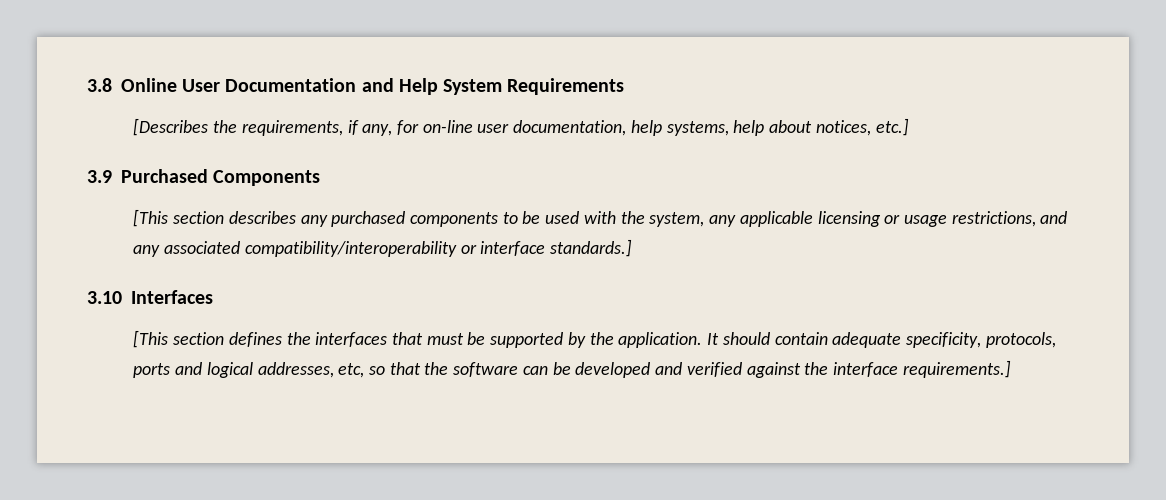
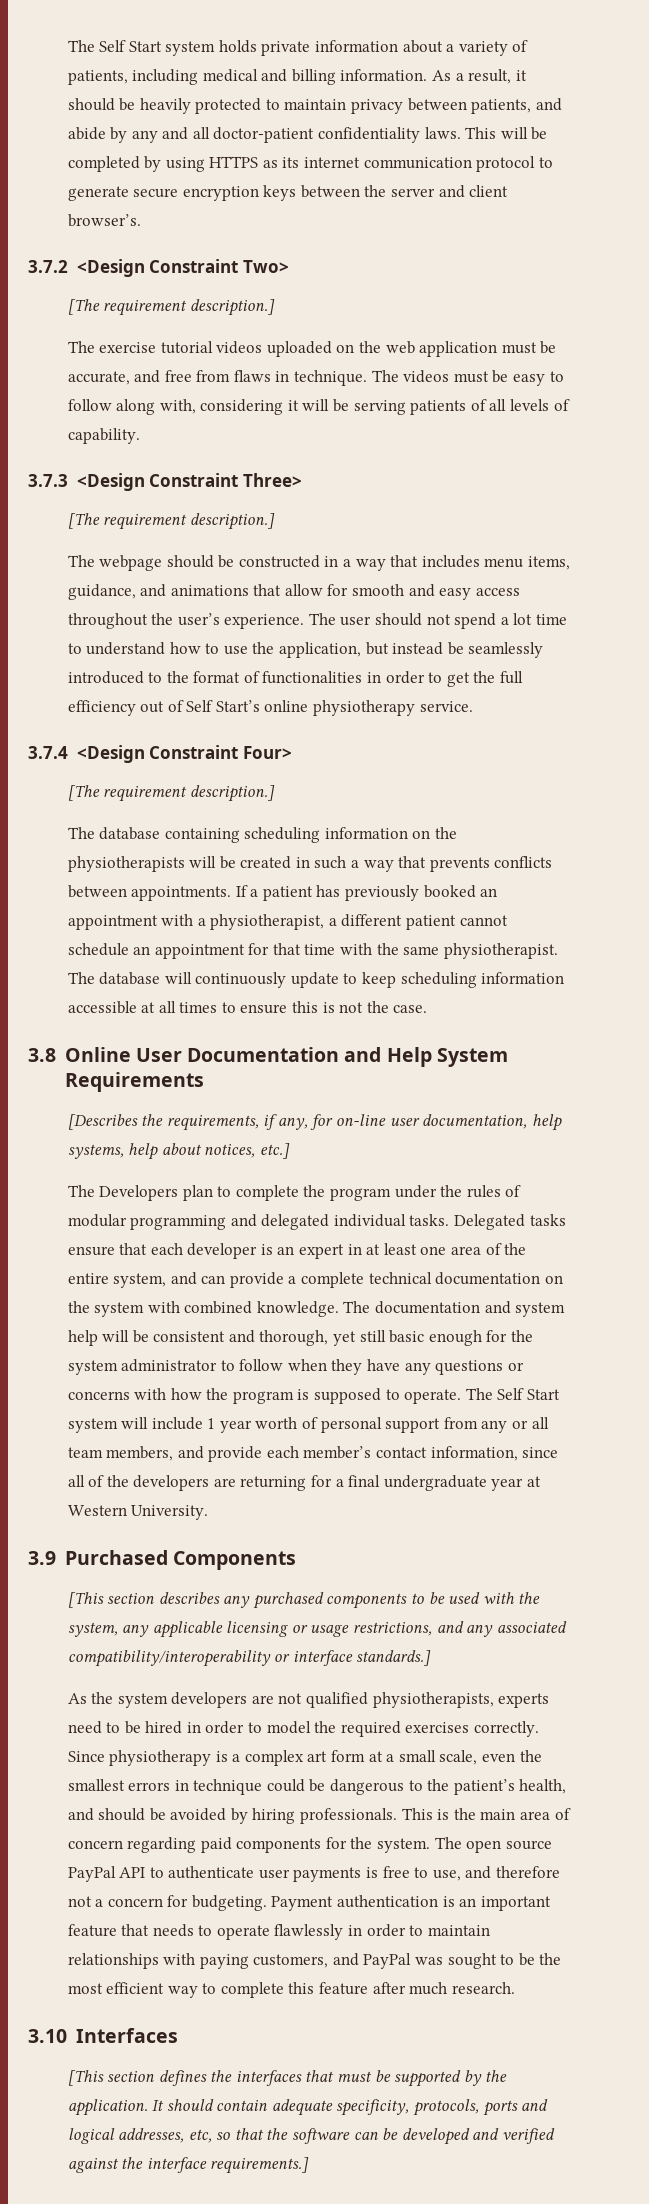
(87, 85) none -> [67,40,529,56] [67,69,527,85] [67,98,562,114] [67,127,548,143] [67,156,553,172] [67,185,509,201] [67,214,141,227] [28,259,289,277] [67,299,275,316] [67,341,557,357] [67,370,564,386] [67,399,570,415] [67,428,140,444] [28,473,302,491] [67,513,275,530] [67,555,570,571] [67,584,520,600] [67,613,567,629] [67,642,544,658] [67,671,523,687] [67,700,473,716] [28,745,292,763] [67,785,275,802] [67,827,458,843] [67,856,553,872] [67,885,498,901] [67,914,508,930] [67,943,558,959] [67,972,565,988] [67,1001,428,1014] The Self Start system holds private information about a variety of patients, including medical and billing information. As a result, it should be heavily protected to maintain privacy between patients, and abide by any and all doctor-patient confidentiality laws. This will be completed by using HTTPS as its internet communication protocol to generate secure encryption keys between the server and client browser’s. // 3.7.2 <Design Constraint Two> // [The requirement description.] // The exercise tutorial videos uploaded on the web application must be accurate, and free from flaws in technique. The videos must be easy to follow along with, considering it will be serving patients of all levels of capability. // 3.7.3 <Design Constraint Three> // [The requirement description.] // The webpage should be constructed in a way that includes menu items, guidance, and animations that allow for smooth and easy access throughout the user’s experience. The user should not spend a lot time to understand how to use the application, but instead be seamlessly introduced to the format of functionalities in order to get the full efficiency out of Self Start’s online physiotherapy service. // 3.7.4 <Design Constraint Four> // [The requirement description.] // The database containing scheduling information on the physiotherapists will be created in such a way that prevents conflicts between appointments. If a patient has previously booked an appointment with a physiotherapist, a different patient cannot schedule an appointment for that time with the same physiotherapist. The database will continuously update to keep scheduling information accessible at all times to ensure this is not the case. //
(909, 127) none -> [67,1185,522,1201] [67,1214,566,1230] [67,1243,527,1259] [67,1272,563,1288] [67,1301,566,1317] [67,1330,533,1346] [67,1359,524,1375] [67,1388,560,1404] [67,1417,549,1433] [67,1446,559,1462] [67,1475,541,1491] [67,1505,209,1520] // The Developers plan to complete the program under the rules of modular programming and delegated individual tasks. Delegated tasks ensure that each developer is an expert in at least one area of the entire system, and can provide a complete technical documentation on the system with combined knowledge. The documentation and system help will be consistent and thorough, yet still basic enough for the system administrator to follow when they have any questions or concerns with how the program is supposed to operate. The Self Start system will include 1 year worth of personal support from any or all team members, and provide each member’s contact information, since all of the developers are returning for a final undergraduate year at Western University.
(633, 248) none -> [67,1692,550,1708] [67,1721,539,1737] [67,1750,542,1766] [67,1779,567,1795] [67,1808,571,1824] [67,1837,552,1853] [67,1866,560,1882] [67,1895,551,1911] [67,1924,490,1940] [67,1953,562,1969] [67,1982,515,1998] // As the system developers are not qualified physiotherapists, experts need to be hired in order to model the required exercises correctly. Since physiotherapy is a complex art form at a small scale, even the smallest errors in technique could be dangerous to the patient’s health, and should be avoided by hiring professionals. This is the main area of concern regarding paid components for the system. The open source PayPal API to authenticate user payments is free to use, and therefore not a concern for budgeting. Payment authentication is an important feature that needs to operate flawlessly in order to maintain relationships with paying customers, and PayPal was sought to be the most efficient way to complete this feature after much research.

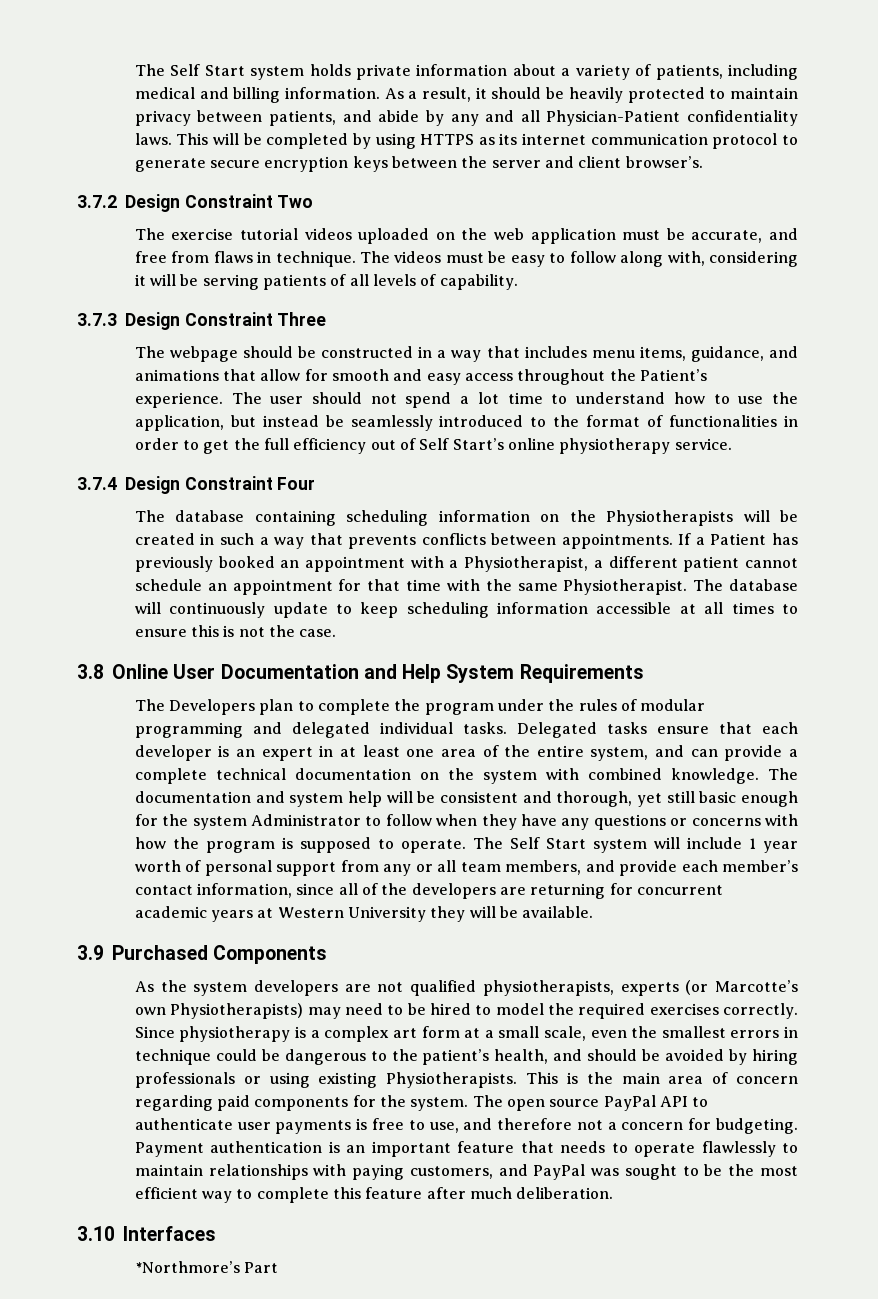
[213,127,315,143] doctor-patient -> [546,110,681,126] Physician-Patient
[76,259,289,277] [67,299,275,316] <Design Constraint Two> // [The requirement description.] -> [125,194,314,212] Design Constraint Two
[76,473,302,491] [67,513,275,530] <Design Constraint Three> // [The requirement description.] -> [125,312,327,330] Design Constraint Three
[177,613,220,626] user’s -> [640,369,708,381] Patient’s
[76,745,292,763] [67,785,275,802] <Design Constraint Four> // [The requirement description.] -> [125,476,316,494] Design Constraint Four
[67,856,185,872] physiotherapists -> [606,510,734,526] Physiotherapists
[262,886,313,901] patient -> [710,533,767,545] Patient
[210,914,325,930] physiotherapist, -> [464,556,589,572] Physiotherapist,
[443,943,558,959] physiotherapist. -> [563,579,688,595] Physiotherapist.
[67,1114,562,1131] [67,1143,290,1160] // [Describes the requirements, if any, for on-line user documentation, help systems, help about notices, etc.] -> (644, 673) none
[121,1359,218,1372] administrator -> [251,814,362,826] Administrator
[335,1475,541,1491] [67,1505,209,1520] [28,1550,296,1570] [67,1592,541,1609] [67,1621,567,1638] [67,1650,432,1667] a final undergraduate year at Western University. // 3.9 Purchased Components // [This section describes any purchased components to be used with the system, any applicable licensing or usage restrictions, and any associated compatibility/interoperability or interface standards.] -> [637,885,724,895] [134,906,594,922] [77,945,328,964] concurrent academic years at Western University they will be available. // 3.9 Purchased Components
(550, 1700) none -> [685,980,799,995] [134,1003,341,1019] (or Marcotte’s own Physiotherapists) may
[186,1721,245,1734] in order -> (471, 1009) none
[300,1808,398,1824] professionals. -> [134,1072,518,1088] professionals or using existing Physiotherapists.
[348,1924,406,1937] in order -> (776, 1149) none
[451,1982,515,1994] research. -> [516,1187,614,1199] deliberation.
[67,2070,508,2087] [67,2099,549,2116] [67,2128,555,2145] [67,2157,310,2174] [This section defines the interfaces that must be supported by the application. It should contain adequate specificity, protocols, ports and logical addresses, etc, so that the software can be developed and verified against the interface requirements.] -> [134,1261,279,1273] *Northmore’s Part

